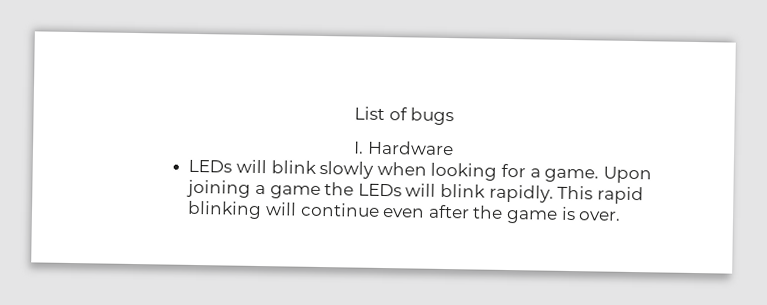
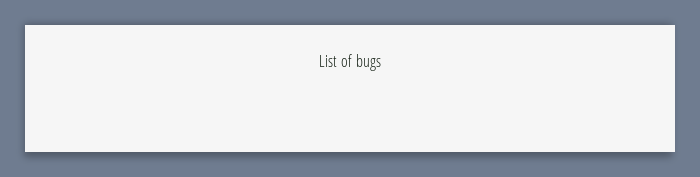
[353,140,454,156] [188,159,652,184] [186,179,644,205] [187,200,622,224] // I. Hardware // LEDs will blink slowly when looking for a game. Upon joining a game the LEDs will blink rapidly. This rapid blinking will continue even after the game is over. -> (382, 62) none

